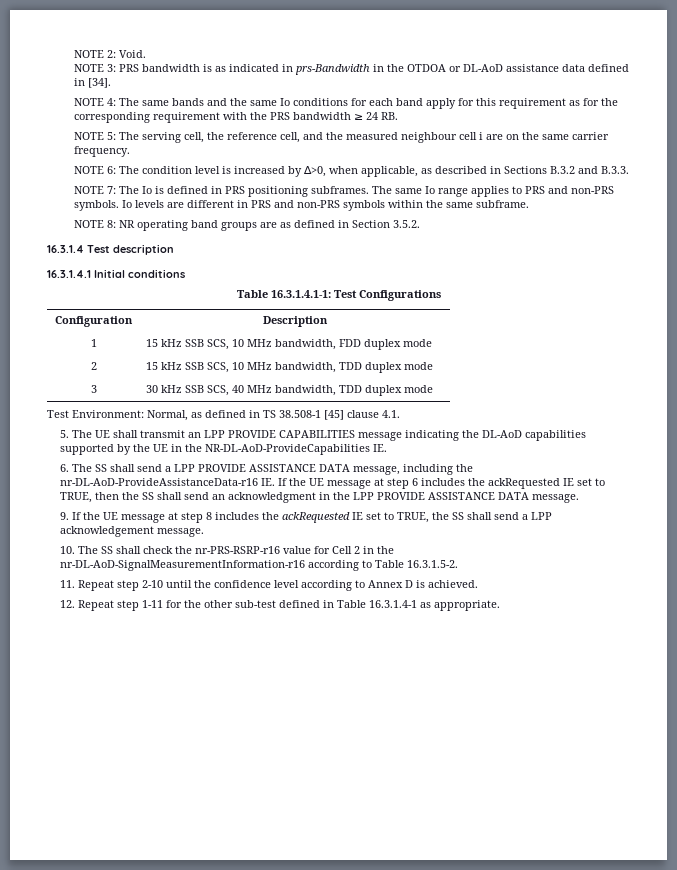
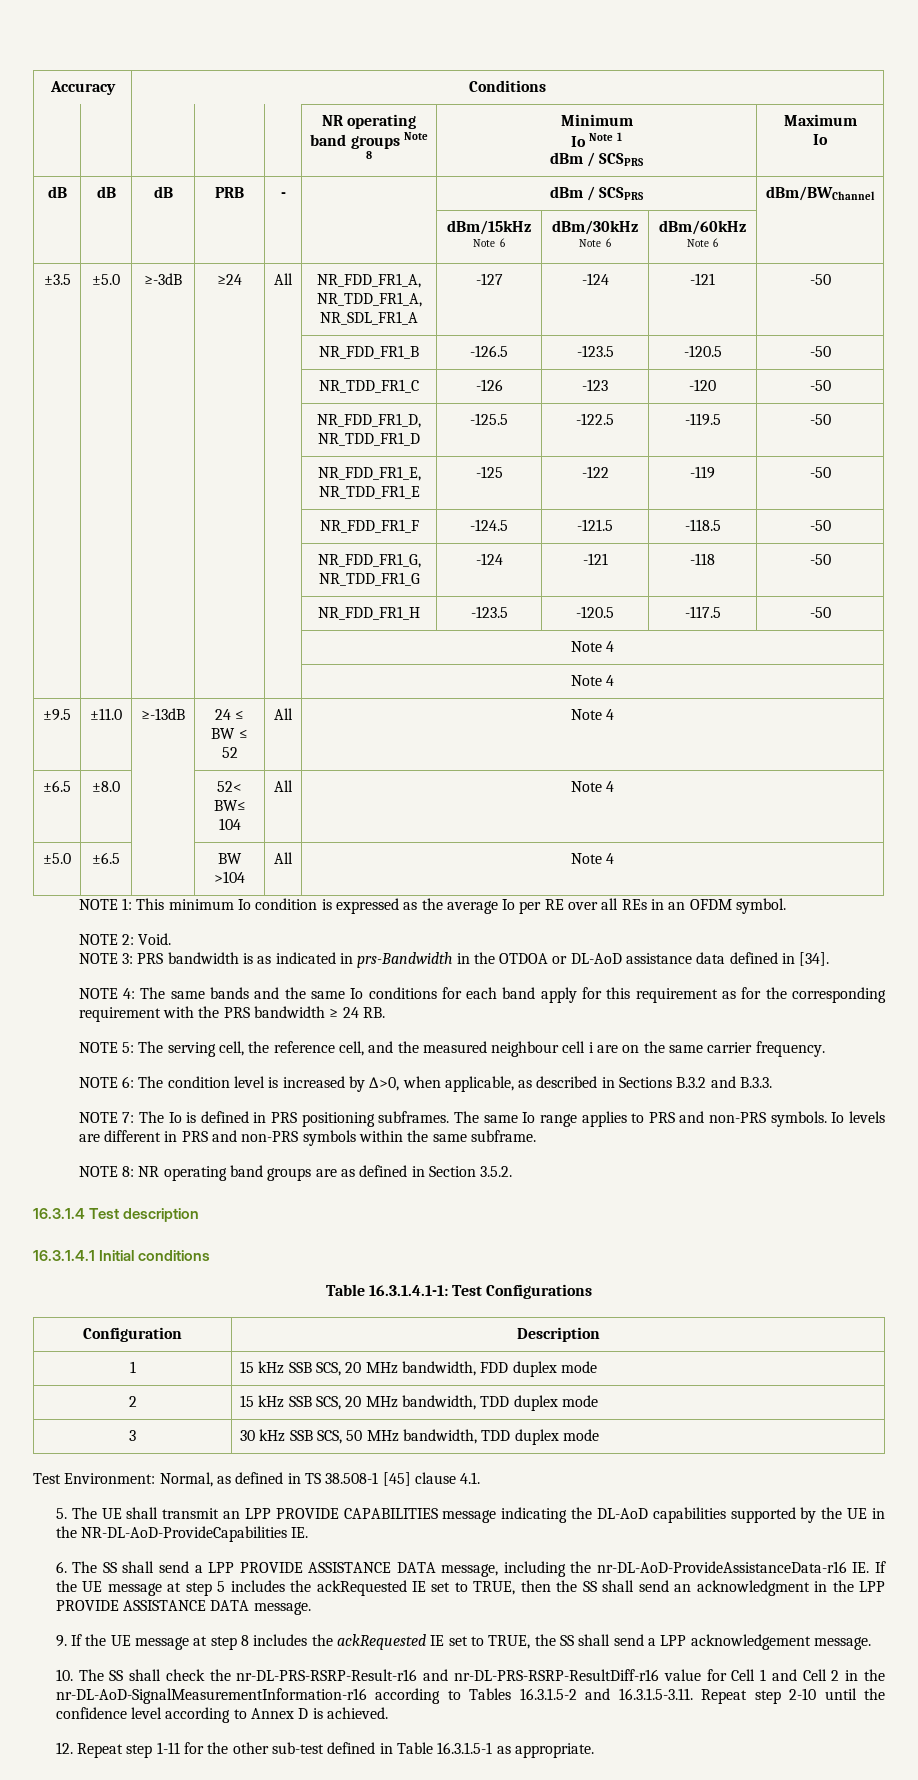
(73, 54) none -> [49,81,116,95] [469,80,546,92] [321,114,417,129] [310,132,428,149] [366,151,372,159] [560,114,633,126] [570,132,623,147] [549,152,645,167] [783,114,857,126] [813,134,828,145] [47,186,67,198] [96,186,116,198] [153,186,173,198] [215,187,244,198] [280,192,286,198] [549,186,645,201] [766,186,875,201] [447,220,531,235] [473,238,505,247] [552,220,638,235] [579,238,611,247] [659,220,746,235] [686,238,719,247] [43,274,71,285] [92,274,120,285] [144,273,182,285] [217,274,242,285] [274,273,293,285] [317,273,421,288] [316,292,422,307] [320,311,418,325] [475,273,503,285] [581,273,609,285] [690,273,715,285] [809,274,831,285] [319,345,419,359] [470,345,508,357] [576,345,614,357] [683,345,722,357] [809,346,831,357] [319,379,419,393] [475,379,503,391] [582,379,608,391] [689,379,716,391] [809,380,831,391] [317,413,421,428] [318,432,420,446] [470,413,508,425] [576,413,614,425] [684,413,721,426] [809,414,831,425] [317,466,421,481] [318,485,420,499] [475,466,503,478] [581,466,609,478] [690,466,715,479] [809,467,831,478] [319,519,419,533] [470,519,508,531] [577,519,613,531] [684,519,721,531] [809,520,831,531] [317,553,421,568] [318,572,420,586] [475,553,503,565] [582,553,608,565] [690,553,715,565] [809,554,831,565] [318,606,420,620] [470,606,508,618] [576,606,614,618] [684,606,721,618] [809,607,831,618] [570,641,615,652] [570,675,615,686] [43,709,71,721] [90,708,122,720] [141,708,185,720] [214,709,245,720] [211,728,248,739] [221,747,238,758] [274,708,293,720] [570,709,615,720] [43,780,71,792] [92,781,120,792] [217,781,242,792] [213,800,246,811] [218,818,241,830] [274,780,293,792] [570,781,615,792] [43,853,71,864] [92,852,120,864] [218,853,242,864] [214,871,245,883] [274,852,293,864] [570,853,615,864] [78,898,787,914] Accuracy | Conditions // | | | | | NR operating band groups Note 8 | Minimum // Io Note 1 // dBm / SCSPRS | Maximum // Io // dB | dB | dB | PRB | - | | dBm / SCSPRS | dBm/BWChannel // | | | | | | dBm/15kHz Note 6 | dBm/30kHz Note 6 | dBm/60kHz Note 6 | // ±3.5 | ±5.0 | ≥-3dB | ≥24 | All | NR_FDD_FR1_A, NR_TDD_FR1_A, NR_SDL_FR1_A | -127 | -124 | -121 | -50 // | | | | | NR_FDD_FR1_B | -126.5 | -123.5 | -120.5 | -50 // | | | | | NR_TDD_FR1_C | -126 | -123 | -120 | -50 // | | | | | NR_FDD_FR1_D, NR_TDD_FR1_D | -125.5 | -122.5 | -119.5 | -50 // | | | | | NR_FDD_FR1_E, NR_TDD_FR1_E | -125 | -122 | -119 | -50 // | | | | | NR_FDD_FR1_F | -124.5 | -121.5 | -118.5 | -50 // | | | | | NR_FDD_FR1_G, NR_TDD_FR1_G | -124 | -121 | -118 | -50 // | | | | | NR_FDD_FR1_H | -123.5 | -120.5 | -117.5 | -50 // | | | | | Note 4 // | | | | | Note 4 // ±9.5 | ±11.0 | ≥-13dB | 24 ≤ BW ≤ 52 | All | Note 4 // ±6.5 | ±8.0 | | 52< BW≤ 104 | All | Note 4 // ±5.0 | ±6.5 | | BW >104 | All | Note 4 // NOTE 1: This minimum Io condition is expressed as the average Io per RE over all REs in an OFDM symbol. //
[232,339,245,347] 10 -> [345,1362,362,1373] 20
[232,362,245,370] 10 -> [345,1396,362,1407] 20
[232,385,245,393] 40 -> [346,1430,363,1441] 50
[412,478,419,486] 6 -> [217,1581,226,1592] 5
[195,546,331,554] nr-PRS-RSRP-r16 value for -> [236,1669,797,1681] nr-DL-PRS-RSRP-Result-r16 and nr-DL-PRS-RSRP-ResultDiff-r16 value for Cell 1 and
[375,560,459,568] [60,580,76,588] Table 16.3.1.5-2. // 11. -> [469,1688,693,1700] Tables 16.3.1.5-2 and 16.3.1.5-3.11.
[369,600,418,608] 16.3.1.4-1 -> [437,1742,493,1754] 16.3.1.5-1

